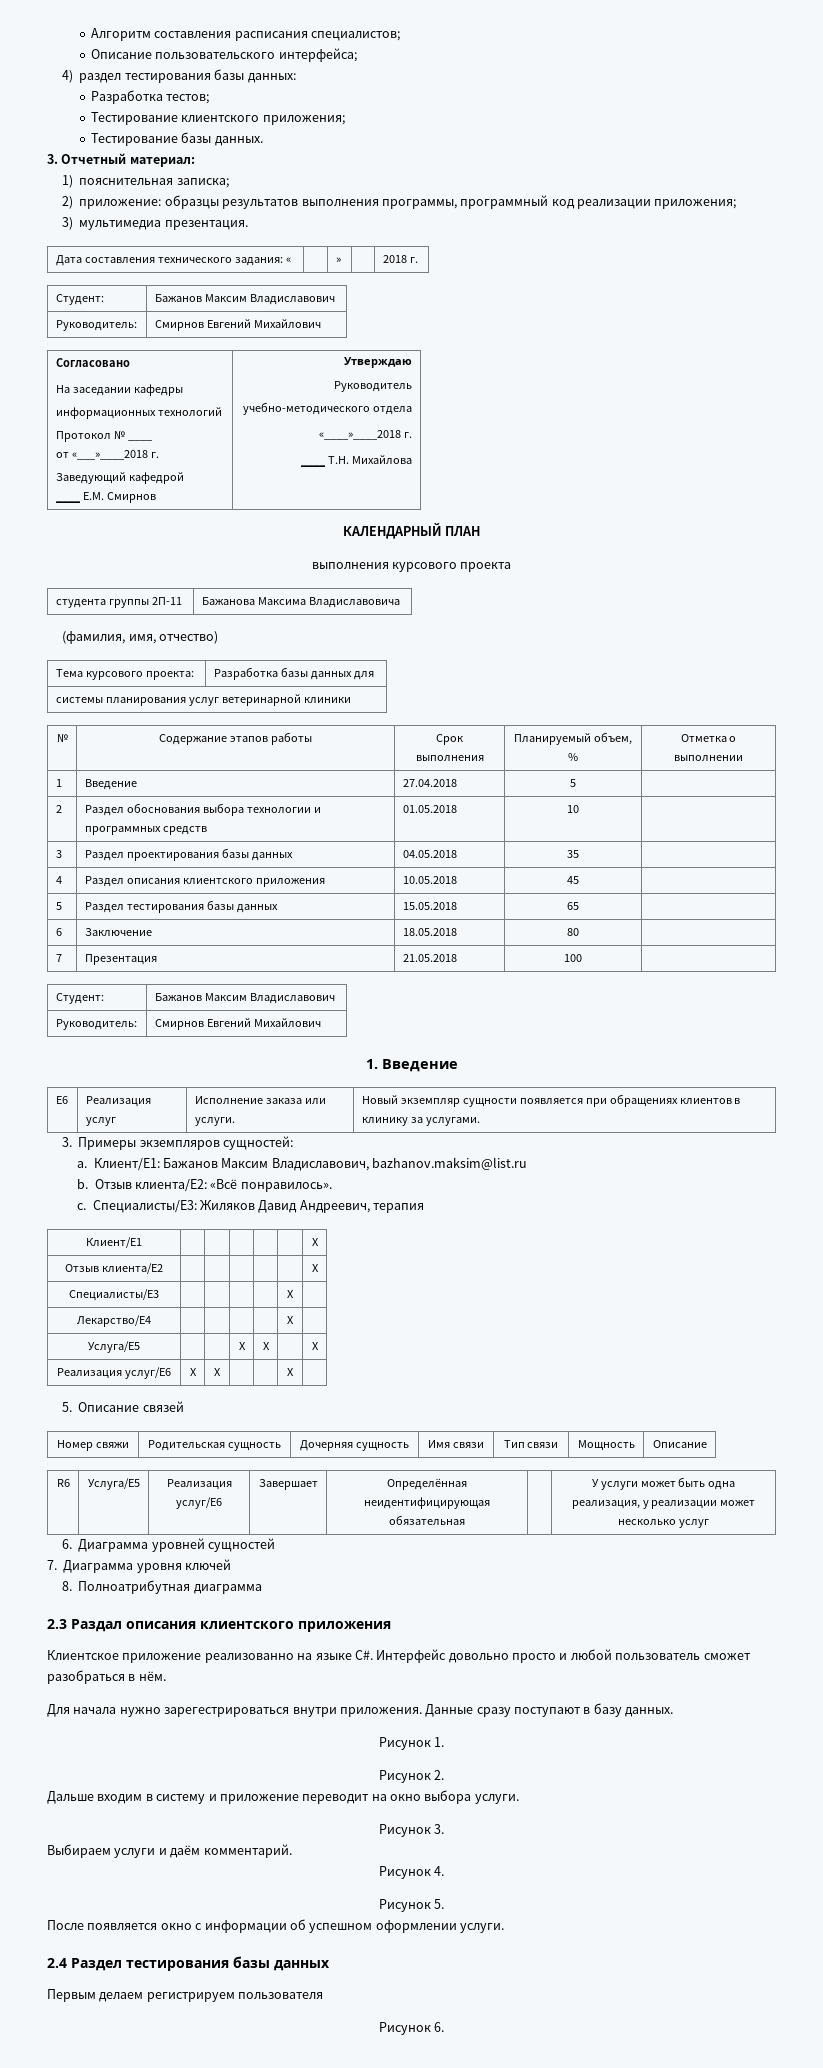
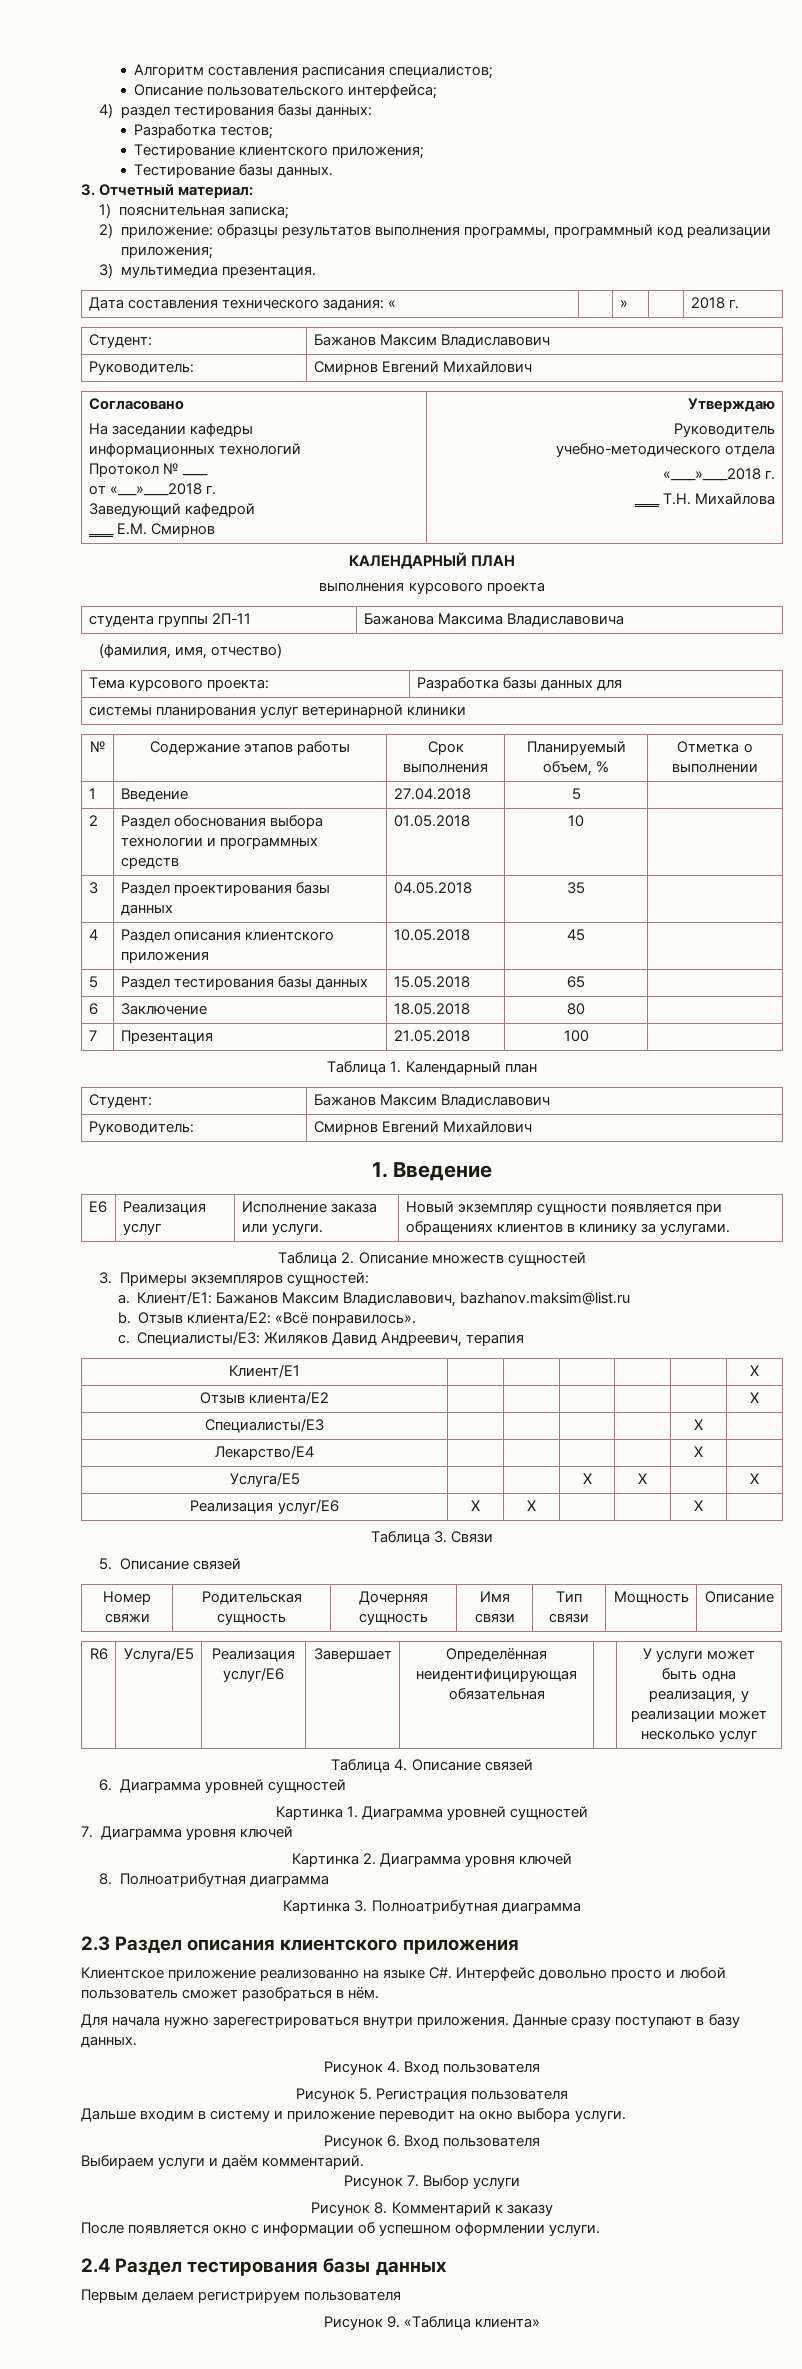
(582, 958) none -> [327,1061,537,1075] // Таблица 1. Календарный план
(480, 1121) none -> [278,1252,586,1266] // Таблица 2. Описание множеств сущностей
(294, 1372) none -> [370,1531,494,1545] // Таблица 3. Связи
(709, 1523) none -> [331,1759,533,1773] // Таблица 4. Описание связей
(276, 1545) none -> [275,1806,589,1820] // Картинка 1. Диаграмма уровней сущностей
(231, 1564) none -> [291,1853,573,1867] // Картинка 2. Диаграмма уровня ключей
(262, 1589) none -> [283,1900,581,1914] // Картинка 3. Полноатрибутная диаграмма
[71,1619,122,1632] Раздал -> [115,1936,183,1953] Раздел
[434,1737,445,1747] [378,1770,445,1783] 1. // Рисунок 2. -> [386,2061,541,2075] [295,2088,569,2102] 4. Вход пользователя // Рисунок 5. Регистрация пользователя
[434,1824,445,1834] 3. -> [386,2135,541,2149] 6. Вход пользователя
[434,1866,445,1876] [378,1899,445,1912] 4. // Рисунок 5. -> [406,2175,521,2189] [311,2202,553,2216] 7. Выбор услуги // Рисунок 8. Комментарий к заказу
[434,2022,445,2032] 6. -> [386,2316,541,2330] 9. «Таблица клиента»

